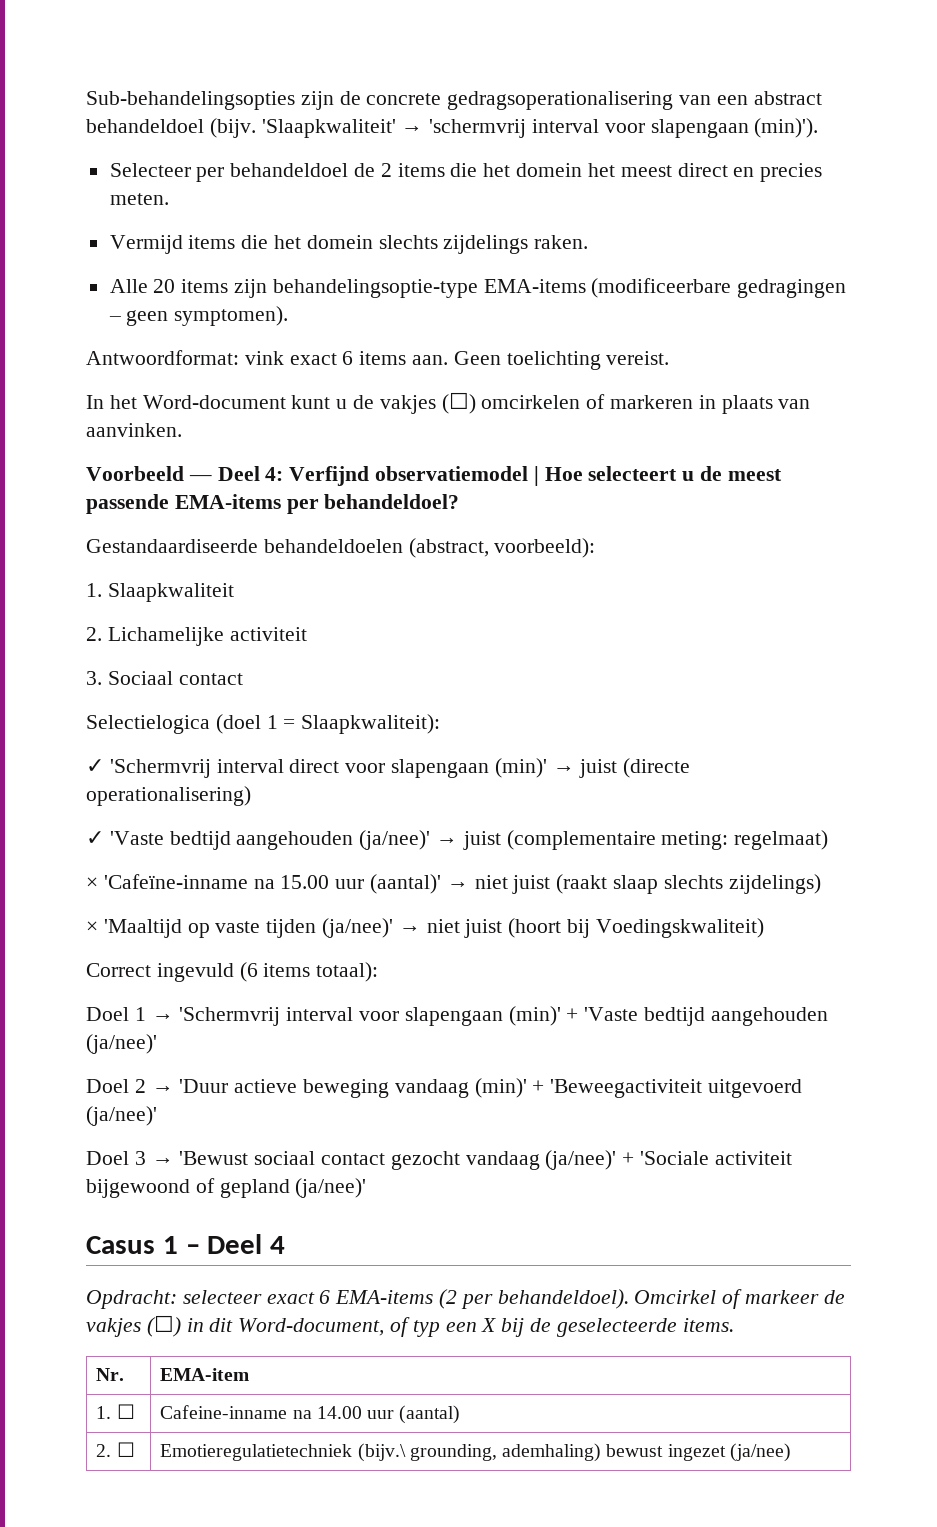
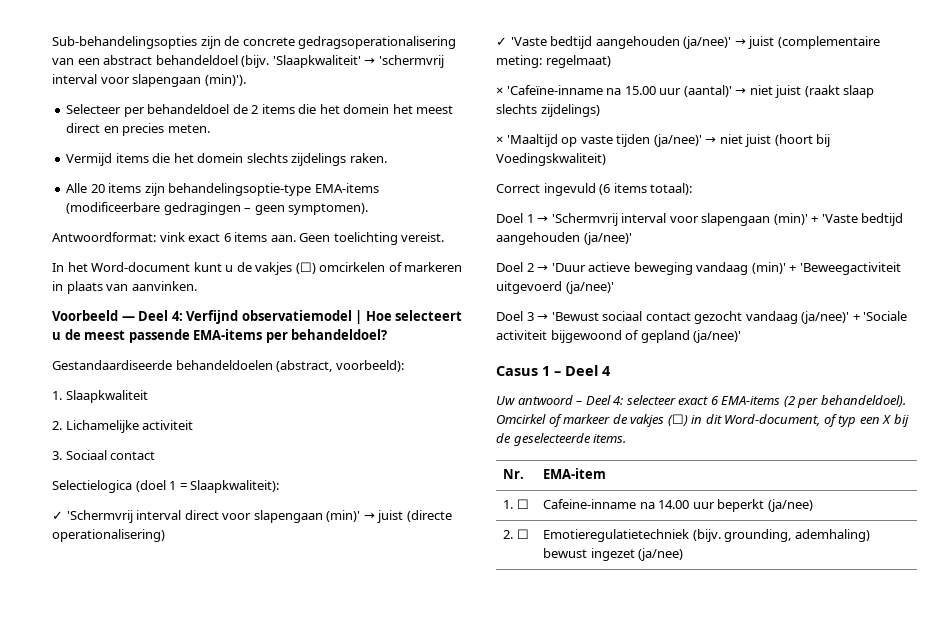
[86,1290,177,1309] Opdracht: -> [496,395,624,405] Uw antwoord – Deel 4:
[399,1405,461,1424] (aantal) -> [717,499,813,512] beperkt (ja/nee)
[357,1443,406,1462] (bijv.\ -> [692,529,721,542] (bijv.

